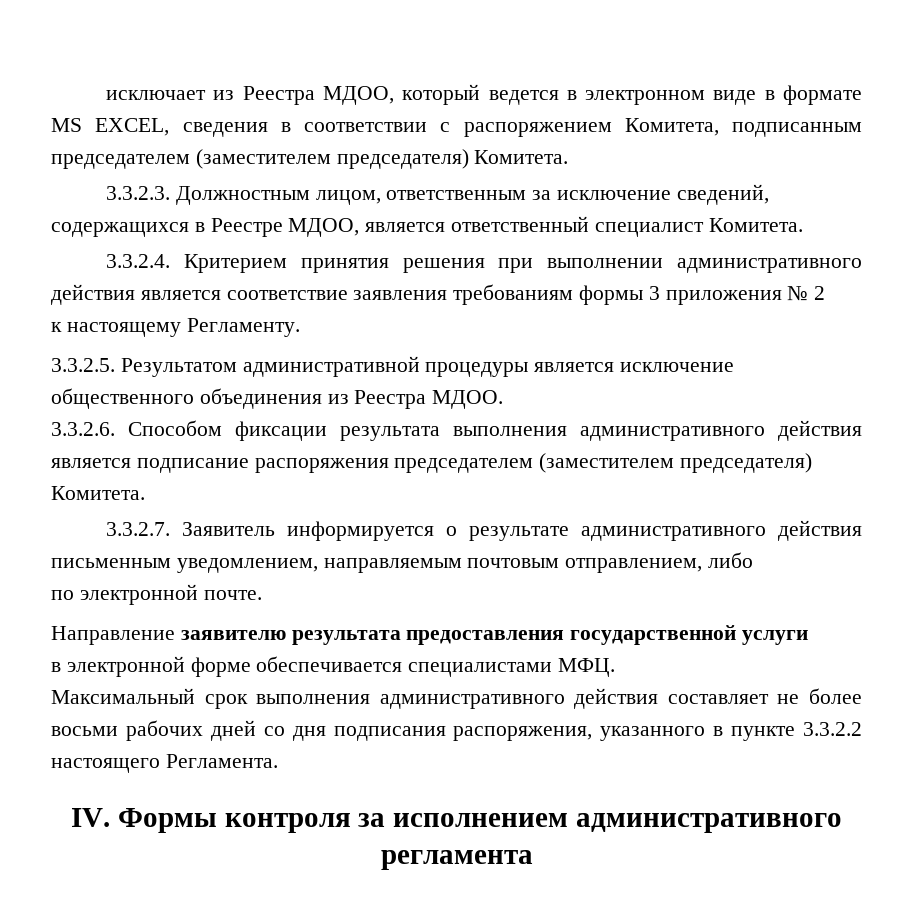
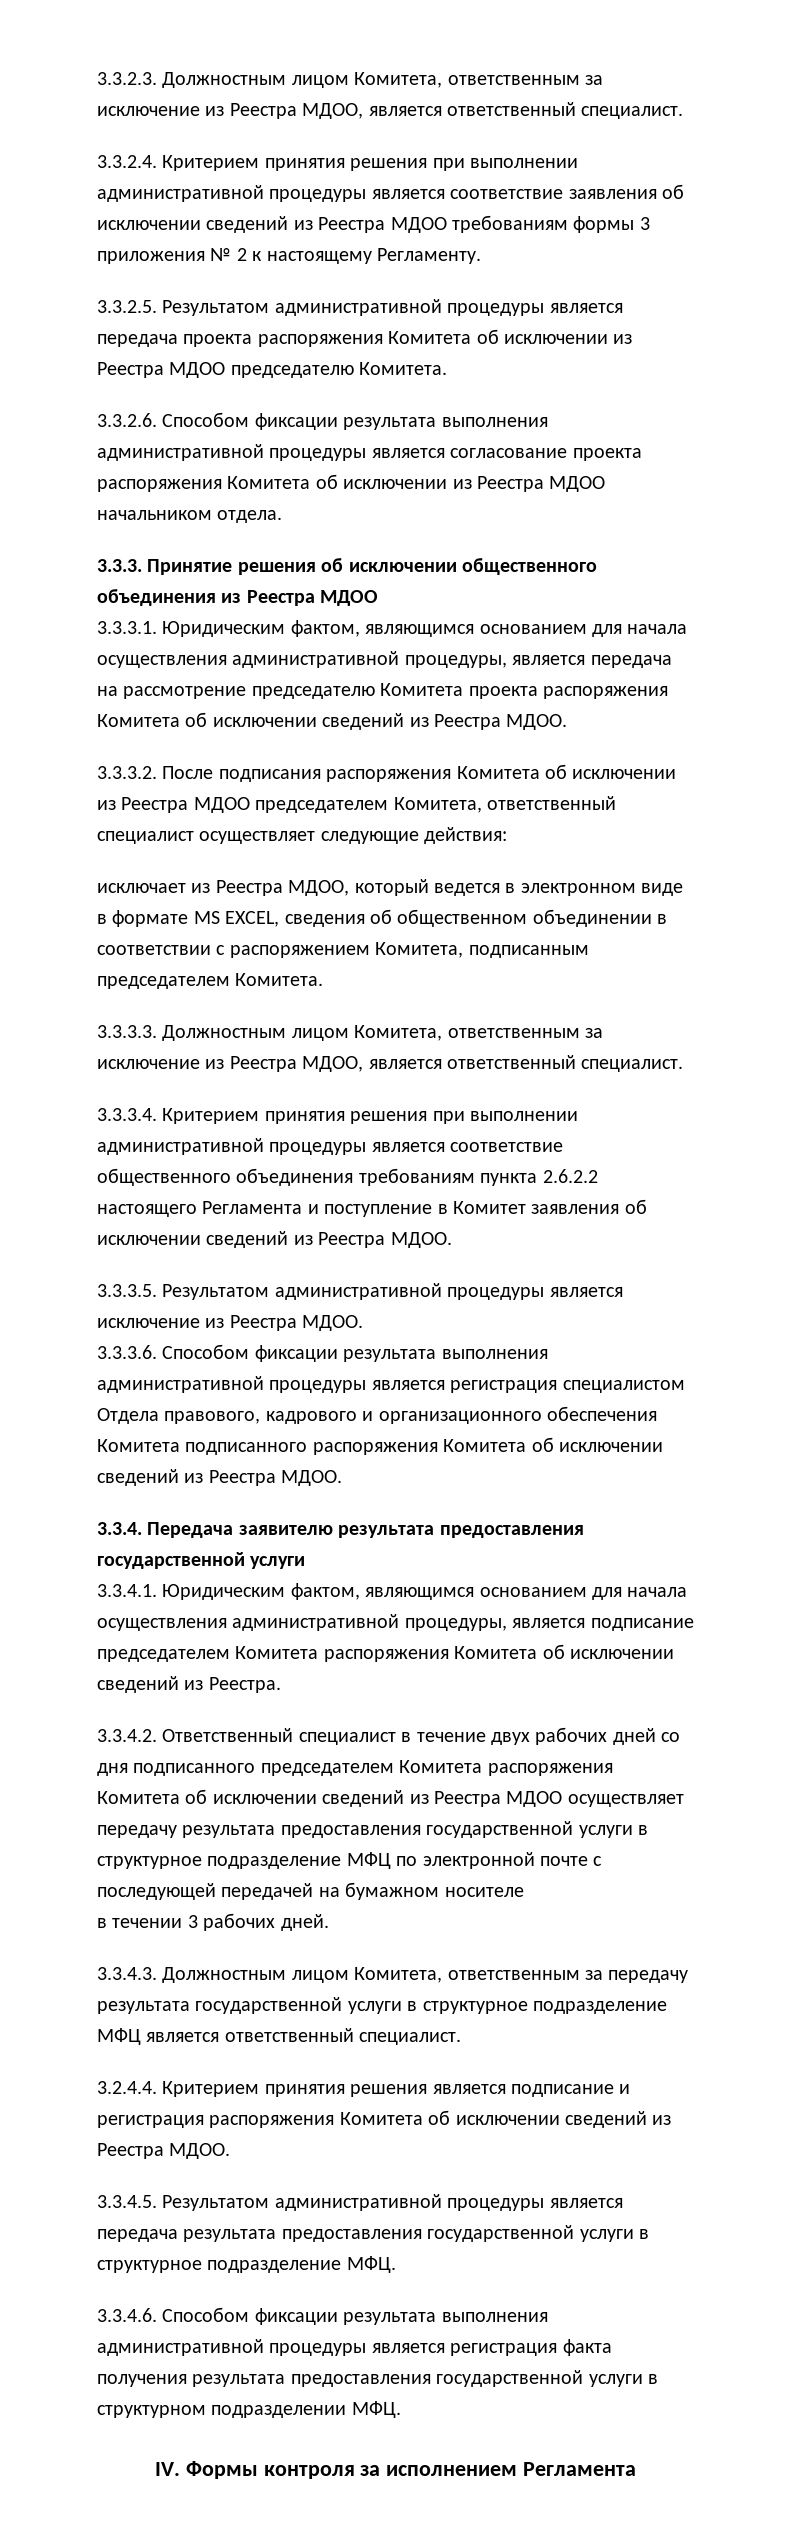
(106, 95) none -> [97,72,603,88] [97,102,684,119] [97,155,578,171] [97,184,684,202] [97,215,650,233] [97,248,481,264] [97,299,623,316] [97,329,633,347] [97,362,448,378] [97,412,548,430] [97,444,642,461] [97,474,606,492] [97,510,283,523] [97,558,597,575] [97,589,379,606] [97,620,688,637] [97,651,672,668] [97,683,668,699] [97,712,568,730] [97,764,677,782] [97,796,616,813] [97,827,508,844] 3.3.2.3. Должностным лицом Комитета, ответственным за исключение из Реестра МДОО, является ответственный специалист. // 3.3.2.4. Критерием принятия решения при выполнении административной процедуры является соответствие заявления об исключении сведений из Реестра МДОО требованиям формы 3 приложения № 2 к настоящему Регламенту. // 3.3.2.5. Результатом административной процедуры является передача проекта распоряжения Комитета об исключении из Реестра МДОО председателю Комитета. // 3.3.2.6. Способом фиксации результата выполнения административной процедуры является согласование проекта распоряжения Комитета об исключении из Реестра МДОО начальником отдела. // 3.3.3. Принятие решения об исключении общественного объединения из Реестра МДОО // 3.3.3.1. Юридическим фактом, являющимся основанием для начала осуществления административной процедуры, является передача на рассмотрение председателю Комитета проекта распоряжения Комитета об исключении сведений из Реестра МДОО. // 3.3.3.2. После подписания распоряжения Комитета об исключении из Реестра МДОО председателем Комитета, ответственный специалист осуществляет следующие действия: //
(268, 129) none -> [370,909,652,927] об общественном объединении
[195,149,569,169] [106,184,769,205] [51,216,803,237] [106,254,862,273] [51,284,826,305] [51,318,300,337] [51,358,115,372] (заместителем председателя) Комитета. // 3.3.2.3. Должностным лицом, ответственным за исключение сведений, содержащихся в Реестре МДОО, является ответственный специалист Комитета. // 3.3.2.4. Критерием принятия решения при выполнении административного действия является соответствие заявления требованиям формы 3 приложения № 2 // к настоящему Регламенту. // 3.3.2.5. -> [235,973,324,986] [97,1025,603,1041] [97,1055,684,1072] [97,1108,578,1124] [97,1138,564,1155] [97,1168,598,1186] [97,1199,647,1217] [97,1231,452,1248] [97,1284,157,1297] Комитета. // 3.3.3.3. Должностным лицом Комитета, ответственным за исключение из Реестра МДОО, является ответственный специалист. // 3.3.3.4. Критерием принятия решения при выполнении административной процедуры является соответствие общественного объединения требованиям пункта 2.6.2.2 настоящего Регламента и поступление в Комитет заявления об исключении сведений из Реестра МДОО. // 3.3.3.5.
[51,388,504,409] [51,420,862,441] [51,453,813,473] [51,486,145,500] [106,520,862,541] [51,552,754,573] [51,584,262,605] [51,626,175,645] общественного объединения из Реестра МДОО. // 3.3.2.6. Способом фиксации результата выполнения административного действия является подписание распоряжения председателем (заместителем председателя) Комитета. // 3.3.2.7. Заявитель информируется о результате административного действия письменным уведомлением, направляемым почтовым отправлением, либо // по электронной почте. // Направление -> [205,1315,364,1331] [97,1344,548,1362] [97,1376,685,1393] [97,1406,657,1424] [97,1437,663,1455] [97,1469,343,1486] [97,1522,234,1538] из Реестра МДОО. // 3.3.3.6. Способом фиксации результата выполнения административной процедуры является регистрация специалистом Отдела правового, кадрового и организационного обеспечения Комитета подписанного распоряжения Комитета об исключении сведений из Реестра МДОО. // 3.3.4. Передача
[51,656,616,677] [51,688,862,709] [51,720,862,741] [51,754,278,773] в электронной форме обеспечивается специалистами МФЦ. // Максимальный срок выполнения административного действия составляет не более восьми рабочих дней со дня подписания распоряжения, указанного в пункте 3.3.2.2 настоящего Регламента. -> [97,1583,688,1600] [97,1614,694,1631] [97,1644,674,1662] [97,1676,281,1693] [97,1727,681,1745] [97,1760,613,1776] [97,1789,684,1807] [97,1821,648,1838] [97,1852,603,1869] [97,1882,524,1900] [97,1913,329,1931] [97,1967,689,1983] [97,1997,667,2014] [97,2028,462,2045] [97,2081,631,2097] [97,2110,672,2128] [97,2143,231,2159] [97,2194,623,2211] [97,2225,649,2242] [97,2256,396,2273] [97,2307,548,2325] [97,2339,612,2356] [97,2370,658,2387] [97,2401,401,2418] 3.3.4.1. Юридическим фактом, являющимся основанием для начала осуществления административной процедуры, является подписание председателем Комитета распоряжения Комитета об исключении сведений из Реестра. // 3.3.4.2. Ответственный специалист в течение двух рабочих дней со дня подписанного председателем Комитета распоряжения Комитета об исключении сведений из Реестра МДОО осуществляет передачу результата предоставления государственной услуги в структурное подразделение МФЦ по электронной почте с последующей передачей на бумажном носителе // в течении 3 рабочих дней. // 3.3.4.3. Должностным лицом Комитета, ответственным за передачу результата государственной услуги в структурное подразделение МФЦ является ответственный специалист. // 3.2.4.4. Критерием принятия решения является подписание и регистрация распоряжения Комитета об исключении сведений из Реестра МДОО. // 3.3.4.5. Результатом административной процедуры является передача результата предоставления государственной услуги в структурное подразделение МФЦ. // 3.3.4.6. Способом фиксации результата выполнения административной процедуры является регистрация факта получения результата предоставления государственной услуги в структурном подразделении МФЦ.
[576,813,843,833] [380,850,533,870] административного регламента -> [523,2462,637,2476] Регламента

